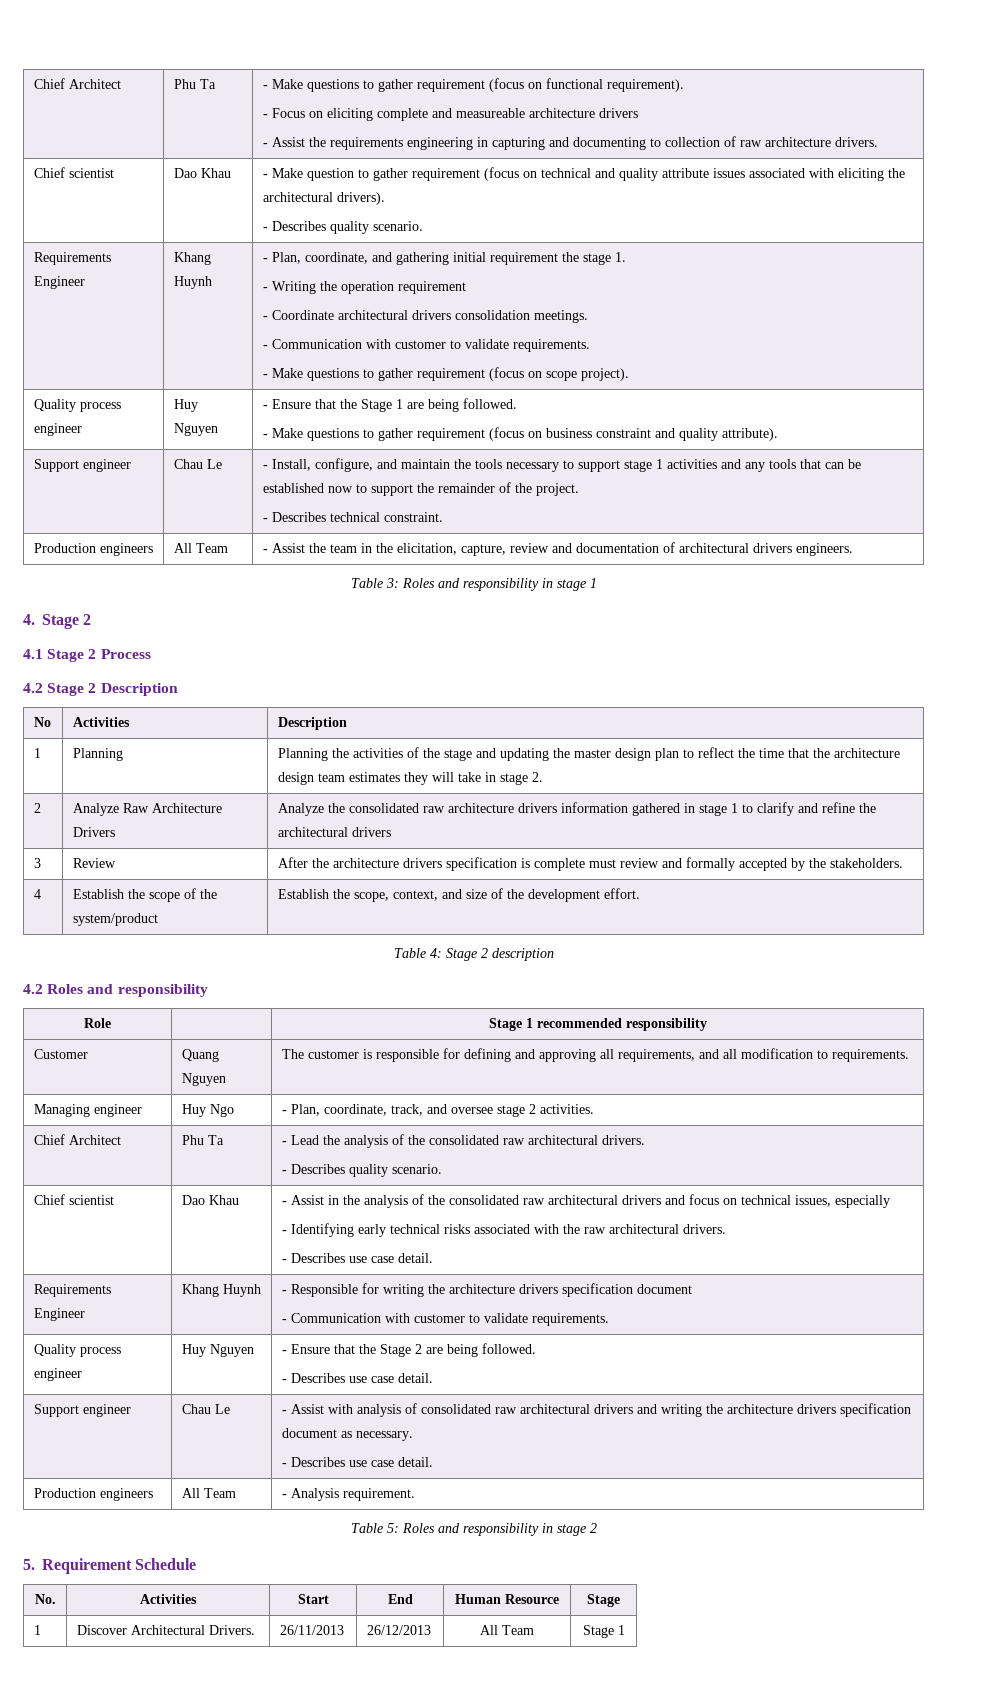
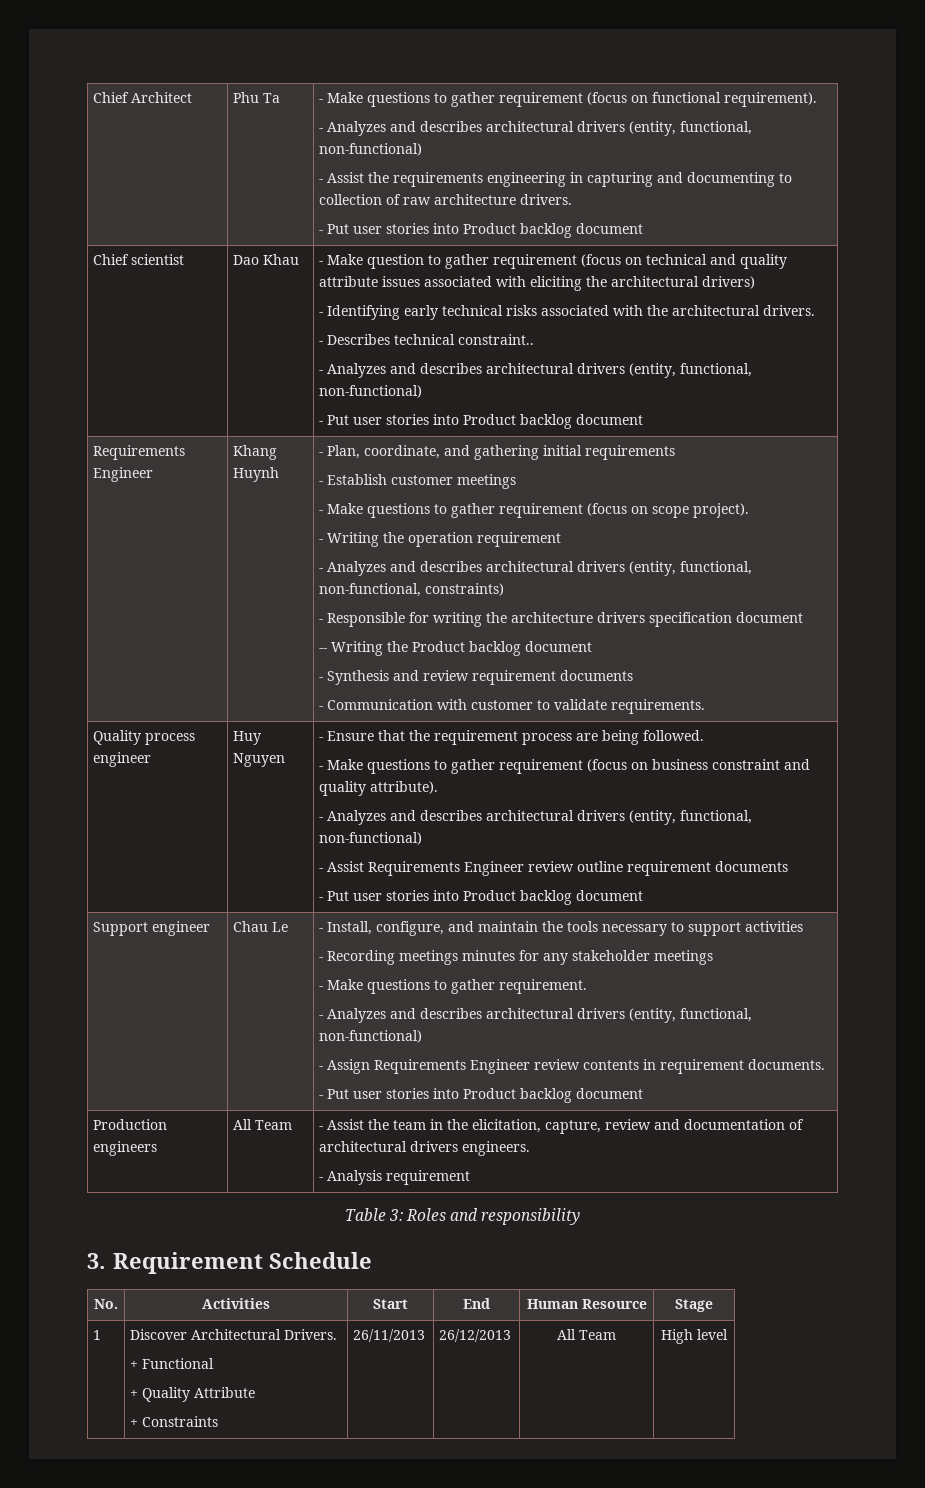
[271,108,638,121] Focus on eliciting complete and measureable architecture drivers -> [327,121,753,136] [319,143,423,156] Analyzes and describes architectural drivers (entity, functional, non-functional)
(878, 142) none -> [319,223,644,238] // - Put user stories into Product backlog document
[336,192,385,205] [262,221,423,234] drivers). // - Describes quality scenario. -> [702,276,756,289] [319,305,816,320] [319,334,535,345] [319,363,753,378] [319,385,423,398] [319,414,644,429] drivers) // - Identifying early technical risks associated with the architectural drivers. // - Describes technical constraint.. // - Analyzes and describes architectural drivers (entity, functional, non-functional) // - Put user stories into Product backlog document
[489,252,626,265] [262,281,466,294] [262,310,588,323] [262,339,590,352] requirement the stage 1. // - Writing the operation requirement // - Coordinate architectural drivers consolidation meetings. // - Communication with customer to validate requirements. -> [585,445,676,460] [319,474,517,489] requirements // - Establish customer meetings
[33,399,121,412] [33,423,82,436] [173,399,198,412] [173,423,218,436] [262,399,403,412] // Quality process engineer | Huy Nguyen | - Ensure that the Stage 1 -> [319,532,562,547] [319,561,753,576] [319,583,505,597] [319,612,804,627] [319,641,593,656] [319,670,634,685] [319,699,706,714] [93,730,196,745] [93,752,152,767] [233,731,262,745] [233,753,286,767] [319,730,573,745] // - Writing the operation requirement // - Analyzes and describes architectural drivers (entity, functional, non-functional, constraints) // - Responsible for writing the architecture drivers specification document // -- Writing the Product backlog document // - Synthesis and review requirement documents // - Communication with customer to validate requirements. // Quality process engineer | Huy Nguyen | - Ensure that the requirement process
(778, 434) none -> [319,810,753,825] [319,832,423,845] [319,861,789,876] [319,890,644,905] // - Analyzes and describes architectural drivers (entity, functional, non-functional) // - Assist Requirements Engineer review outline requirement documents // - Put user stories into Product backlog document
[623,459,861,472] [262,482,579,496] [262,512,443,522] stage 1 activities and any tools that can be established now to support the remainder of the project. // - Describes technical constraint. -> [745,921,804,932] [319,950,714,965] [319,979,588,994] [319,1008,753,1023] [319,1030,423,1043] [319,1059,826,1074] [319,1088,644,1103] activities // - Recording meetings minutes for any stakeholder meetings // - Make questions to gather requirement. // - Analyzes and describes architectural drivers (entity, functional, non-functional) // - Assign Requirements Engineer review contents in requirement documents. // - Put user stories into Product backlog document
(853, 549) none -> [319,1170,471,1185] // - Analysis requirement
[541,578,597,591] [23,614,92,629] [23,649,151,662] [23,683,178,696] [33,717,51,727] [72,717,130,727] [277,717,347,730] [33,748,41,758] [72,748,123,761] [277,747,900,761] [277,772,543,785] [33,803,41,813] [72,803,222,816] [72,827,115,837] [277,802,876,816] [277,827,391,837] [33,858,41,868] [72,858,116,868] [277,857,903,871] [33,889,41,899] [72,888,217,902] [72,913,158,926] [277,888,640,902] [393,948,554,961] [23,984,208,997] [84,1018,111,1028] [488,1018,707,1031] [33,1049,88,1059] [181,1049,219,1062] [181,1073,226,1086] [281,1048,909,1062] [33,1104,142,1117] [181,1104,234,1117] [281,1104,594,1117] [33,1134,121,1145] [181,1135,224,1145] [281,1134,645,1148] [281,1164,442,1177] [33,1194,114,1205] [181,1195,239,1205] [281,1194,890,1208] [281,1223,726,1237] [281,1253,433,1263] [33,1284,111,1297] [33,1308,85,1321] [181,1284,261,1297] [281,1283,692,1297] [281,1313,609,1326] [33,1344,121,1357] [33,1368,82,1381] [181,1344,254,1357] [281,1343,536,1357] [281,1373,433,1383] [33,1404,131,1417] [181,1404,230,1414] [281,1403,911,1417] [281,1428,413,1441] [281,1457,433,1467] [33,1488,153,1501] [181,1488,236,1498] [281,1488,415,1501] [350,1523,597,1536] [23,1559,35,1570] in stage 1 // 4. Stage 2 // 4.1 Stage 2 Process // 4.2 Stage 2 Description // No | Activities | Description // 1 | Planning | Planning the activities of the stage and updating the master design plan to reflect the time that the architecture design team estimates they will take in stage 2. // 2 | Analyze Raw Architecture Drivers | Analyze the consolidated raw architecture drivers information gathered in stage 1 to clarify and refine the architectural drivers // 3 | Review | After the architecture drivers specification is complete must review and formally accepted by the stakeholders. // 4 | Establish the scope of the system/product | Establish the scope, context, and size of the development effort. // Table 4: Stage 2 description // 4.2 Roles and responsibility // Role | | Stage 1 recommended responsibility // Customer | Quang Nguyen | The customer is responsible for defining and approving all requirements, and all modification to requirements. // Managing engineer | Huy Ngo | - Plan, coordinate, track, and oversee stage 2 activities. // Chief Architect | Phu Ta | - Lead the analysis of the consolidated raw architectural drivers. // - Describes quality scenario. // Chief scientist | Dao Khau | - Assist in the analysis of the consolidated raw architectural drivers and focus on technical issues, especially // - Identifying early technical risks associated with the raw architectural drivers. // - Describes use case detail. // Requirements Engineer | Khang Huynh | - Responsible for writing the architecture drivers specification document // - Communication with customer to validate requirements. // Quality process engineer | Huy Nguyen | - Ensure that the Stage 2 are being followed. // - Describes use case detail. // Support engineer | Chau Le | - Assist with analysis of consolidated raw architectural drivers and writing the architecture drivers specification document as necessary. // - Describes use case detail. // Production engineers | All Team | - Analysis requirement. // Table 5: Roles and responsibility in stage 2 // 5. -> [87,1253,105,1269] // 3.
(255, 1630) none -> [130,1358,215,1369] [130,1387,256,1402] [130,1416,219,1427] // + Functional // + Quality Attribute // + Constraints
[582,1625,625,1638] Stage 1 -> [661,1329,728,1344] High level

